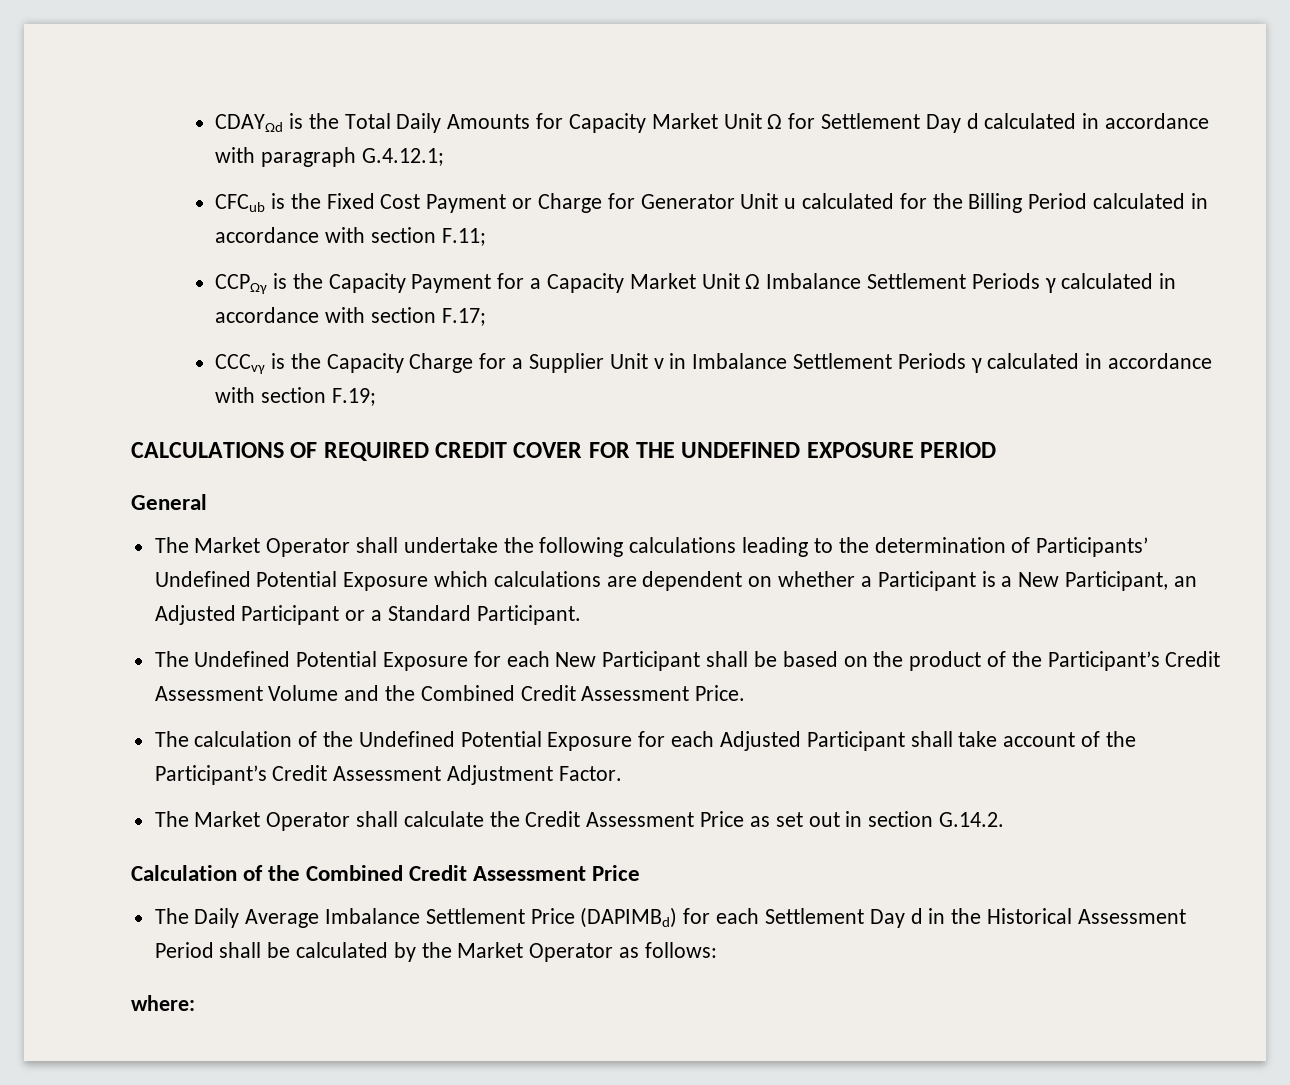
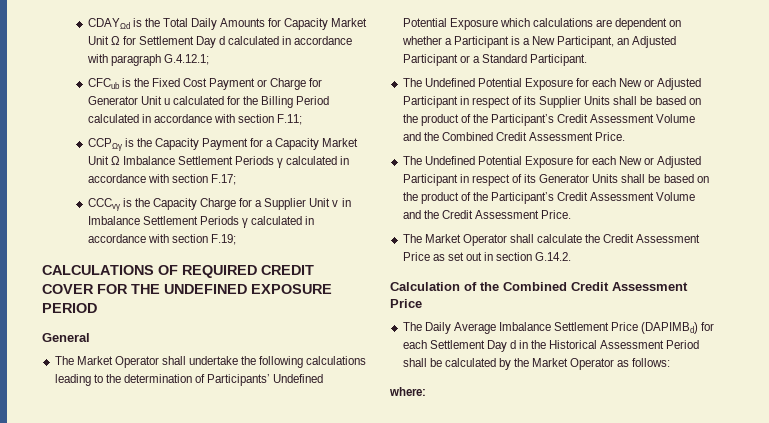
[602,651,701,671] Participant -> [644,78,702,90] [402,96,611,108] or Adjusted Participant in respect of its Supplier Units
[194,731,1136,751] [154,765,622,785] calculation of the Undefined Potential Exposure for each Adjusted Participant shall take account of the Participant’s Credit Assessment Adjustment Factor. -> [424,156,702,168] [402,174,709,186] [402,192,696,204] [402,210,572,219] Undefined Potential Exposure for each New or Adjusted Participant in respect of its Generator Units shall be based on the product of the Participant’s Credit Assessment Volume and the Credit Assessment Price.

